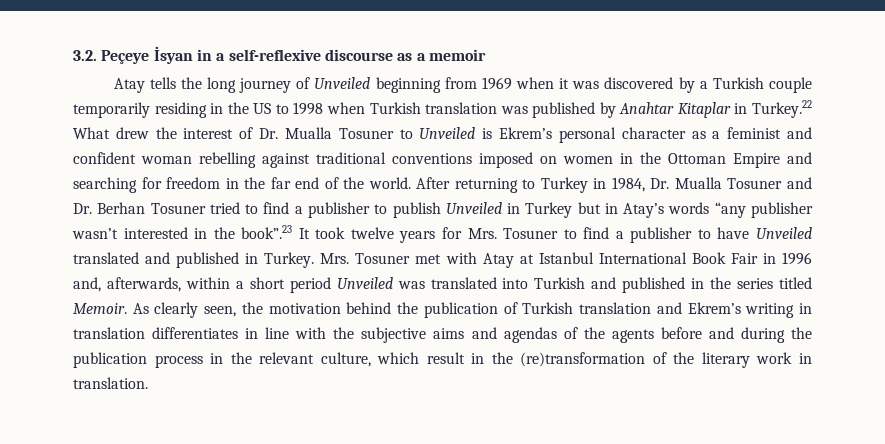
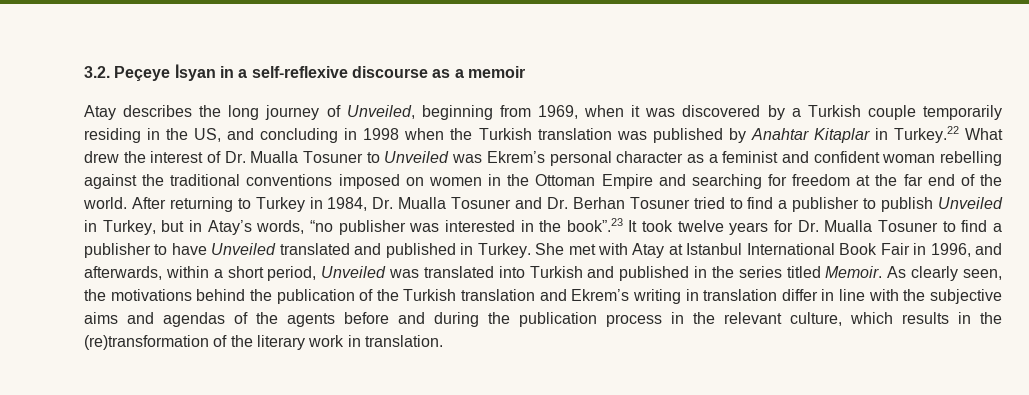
[149,77,176,89] tells -> [123,105,193,117] describes
[314,77,371,89] Unveiled -> [346,105,415,119] Unveiled,
[481,77,512,90] 1969 -> [538,105,578,119] 1969,
[253,103,289,114] US to -> [194,128,358,143] US, and concluding in
(365, 108) none -> [450,128,473,140] the
[482,128,493,139] is -> [452,154,483,163] was
(310, 160) none -> [142,174,165,186] the
[225,178,239,189] in -> [856,175,871,186] at
[525,202,573,218] Turkey -> [102,220,156,235] Turkey,
[668,202,814,218] [72,228,118,239] words “any publisher wasn’t -> [256,220,440,235] words, “no publisher was
[467,228,497,239] Mrs. -> [797,220,873,232] Dr. Mualla
[320,253,411,264] Mrs. Tosuner -> [535,243,565,255] She
[782,252,812,265] [73,277,101,292] 1996 and, -> [930,243,1003,257] 1996, and
[289,277,331,293] period -> [267,266,317,281] period,
[268,303,341,314] motivation -> [110,289,192,301] motivations
(518, 308) none -> [376,289,399,301] the
[152,327,239,339] differentiates -> [781,289,818,301] differ
[426,352,465,364] result -> [902,312,949,324] results

